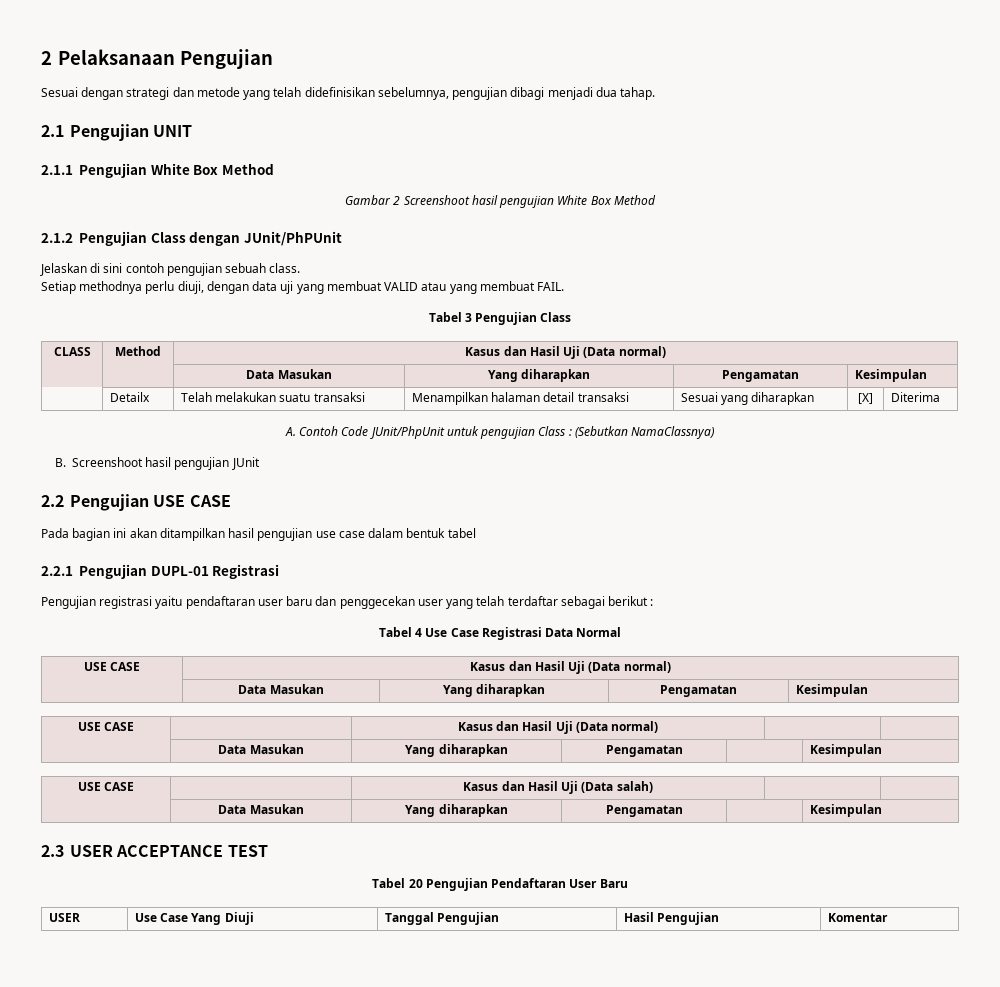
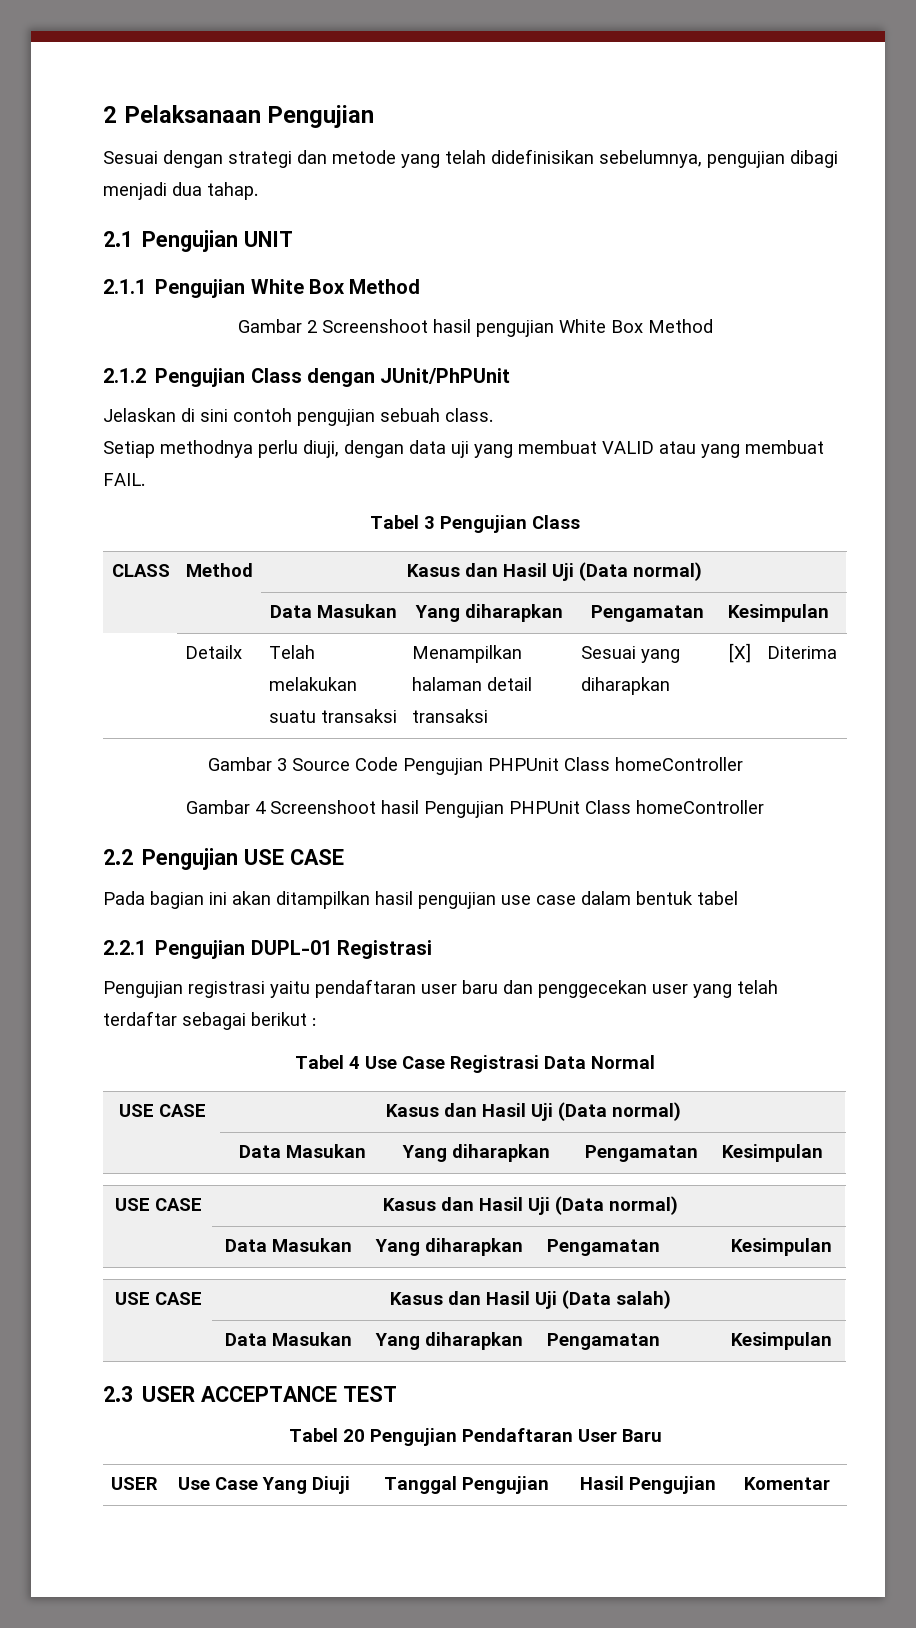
[284,426,715,439] [54,457,260,470] A. Contoh Code JUnit/PhpUnit untuk pengujian Class : (Sebutkan NamaClassnya) // B. Screenshoot hasil pengujian JUnit -> [207,757,743,775] [186,800,764,818] Gambar 3 Source Code Pengujian PHPUnit Class homeController // Gambar 4 Screenshoot hasil Pengujian PHPUnit Class homeController

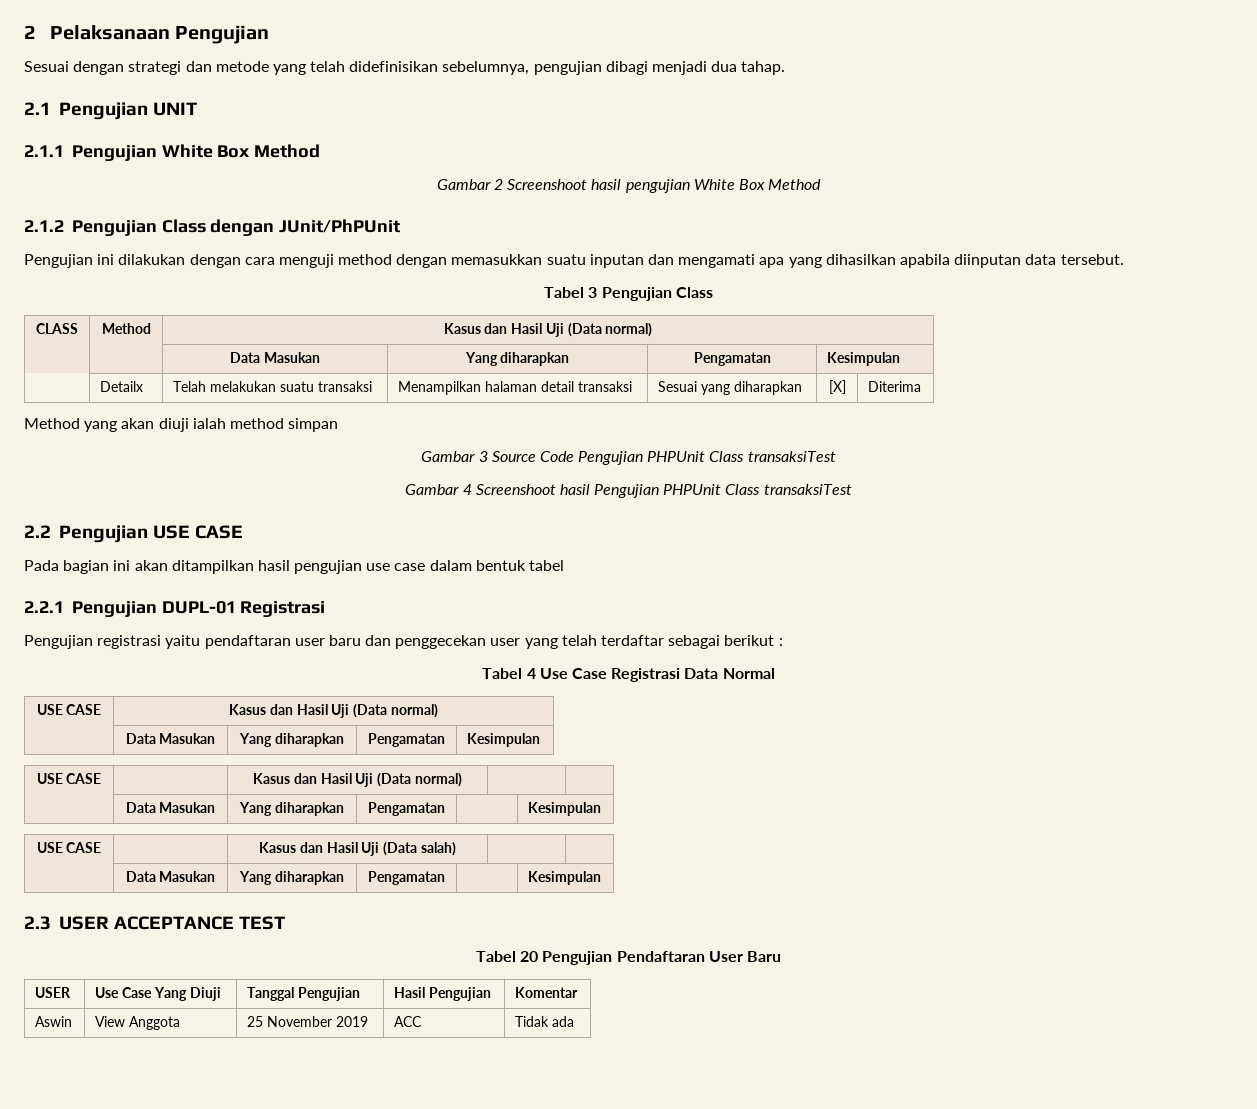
[103,408,493,426] [103,440,824,458] [103,473,145,486] Jelaskan di sini contoh pengujian sebuah class. // Setiap methodnya perlu diuji, dengan data uji yang membuat VALID atau yang membuat FAIL. -> [24,254,1124,268] Pengujian ini dilakukan dengan cara menguji method dengan memasukkan suatu inputan dan mengamati apa yang dihasilkan apabila diinputan data tersebut.
(837, 652) none -> [24,418,339,432] // Method yang akan diuji ialah method simpan
[614,757,743,771] homeController -> [747,451,836,462] transaksiTest
[636,800,764,814] homeController -> [763,484,852,495] transaksiTest
(830, 1483) none -> [35,1016,73,1027] [95,1016,181,1030] [247,1016,369,1027] [394,1016,423,1027] [515,1016,575,1027] // Aswin | View Anggota | 25 November 2019 | ACC | Tidak ada

